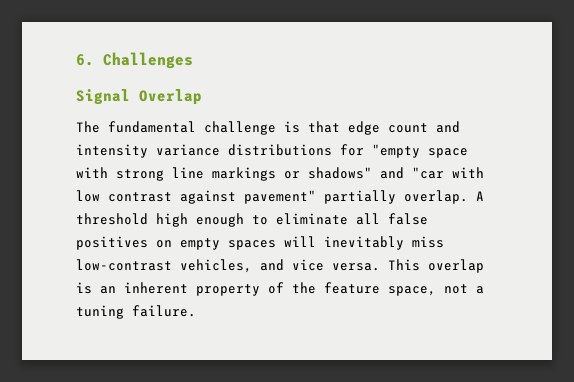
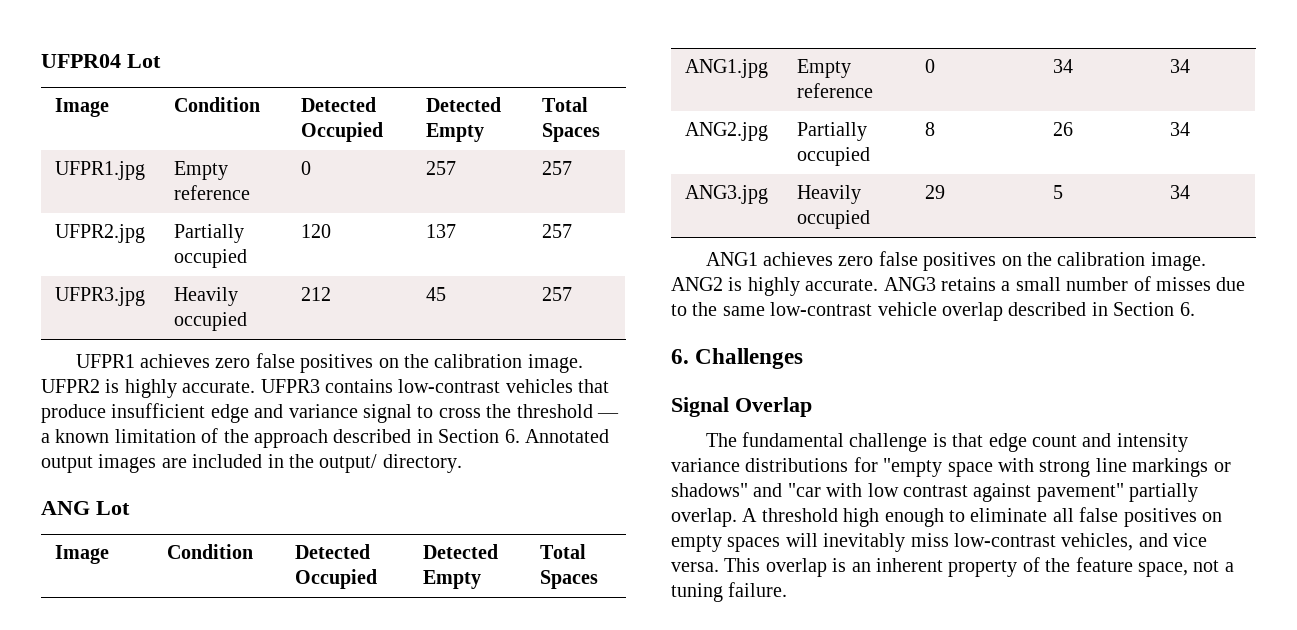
(76, 60) none -> [41,54,161,68] [55,98,110,117] [174,97,261,112] [301,97,377,112] [301,122,384,142] [426,97,502,112] [426,123,485,142] [542,97,589,112] [542,123,601,142] [55,161,146,180] [174,161,229,180] [174,185,251,200] [301,161,312,175] [426,161,457,175] [542,161,573,175] [55,224,146,243] [174,224,245,243] [174,249,248,268] [301,224,332,238] [426,224,457,238] [542,224,573,238] [55,287,146,306] [174,287,239,306] [174,312,248,331] [301,287,332,301] [426,287,447,301] [542,287,573,301] [75,353,583,373] [41,379,610,398] [41,403,619,423] [41,428,609,448] [41,454,462,473] [41,501,130,515] [55,545,110,564] [167,544,254,559] [295,544,371,559] [295,569,378,589] [423,544,499,559] [423,570,482,589] [540,544,587,559] [540,570,599,589] [685,59,769,78] [797,59,852,78] [797,83,874,98] [925,59,936,73] [1053,59,1074,73] [1170,59,1191,73] [685,122,769,141] [797,122,868,141] [797,147,871,166] [925,122,936,136] [1053,122,1074,136] [1170,122,1191,136] [685,185,769,204] [797,185,862,204] [797,210,871,229] [925,185,946,199] [1053,185,1064,199] [1170,185,1191,199] [705,251,1206,271] [671,276,1246,296] [671,302,1195,321] UFPR04 Lot // Image | Condition | Detected Occupied | Detected Empty | Total Spaces // UFPR1.jpg | Empty reference | 0 | 257 | 257 // UFPR2.jpg | Partially occupied | 120 | 137 | 257 // UFPR3.jpg | Heavily occupied | 212 | 45 | 257 // UFPR1 achieves zero false positives on the calibration image. UFPR2 is highly accurate. UFPR3 contains low-contrast vehicles that produce insufficient edge and variance signal to cross the threshold — a known limitation of the approach described in Section 6. Annotated output images are included in the output/ directory. // ANG Lot // Image | Condition | Detected Occupied | Detected Empty | Total Spaces // ANG1.jpg | Empty reference | 0 | 34 | 34 // ANG2.jpg | Partially occupied | 8 | 26 | 34 // ANG3.jpg | Heavily occupied | 29 | 5 | 34 // ANG1 achieves zero false positives on the calibration image. ANG2 is highly accurate. ANG3 retains a small number of misses due to the same low-contrast vehicle overlap described in Section 6. //

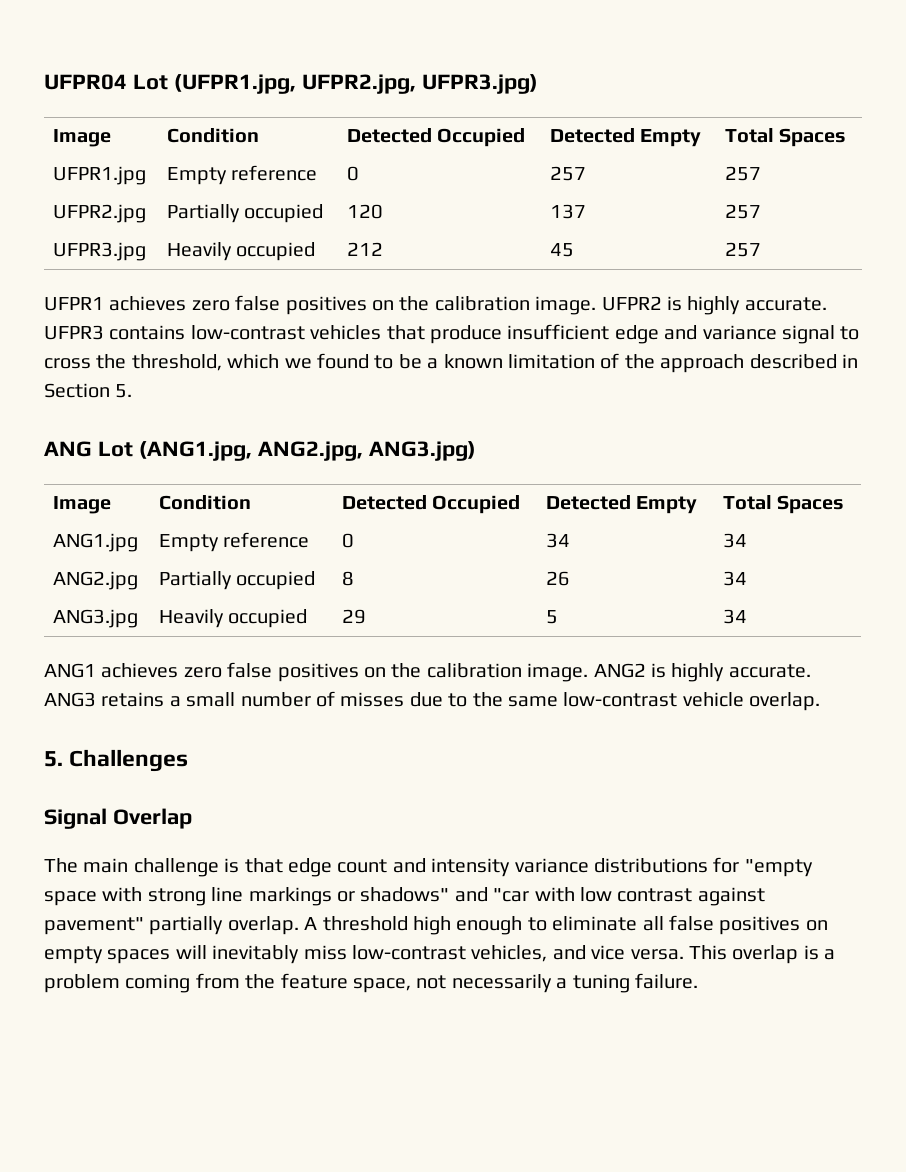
(161, 61) none -> [173,74,538,94] (UFPR1.jpg, UFPR2.jpg, UFPR3.jpg)
[516,404,619,418] threshold — -> [131,353,422,371] threshold, which we found to be
[504,429,609,443] [41,454,462,473] 6. Annotated output images are included in the output/ directory. -> [115,384,133,398] 5.
(130, 508) none -> [138,441,476,461] (ANG1.jpg, ANG2.jpg, ANG3.jpg)
[942,302,1195,321] [671,349,689,364] overlap described in Section 6. // 6. -> [749,692,821,711] [44,751,63,767] overlap. // 5.
[742,432,845,447] fundamental -> [83,858,129,873] main
[851,557,1040,577] an inherent property of -> [824,949,836,960] [44,973,240,993] a problem coming from
(1220, 566) none -> [451,974,552,993] necessarily

